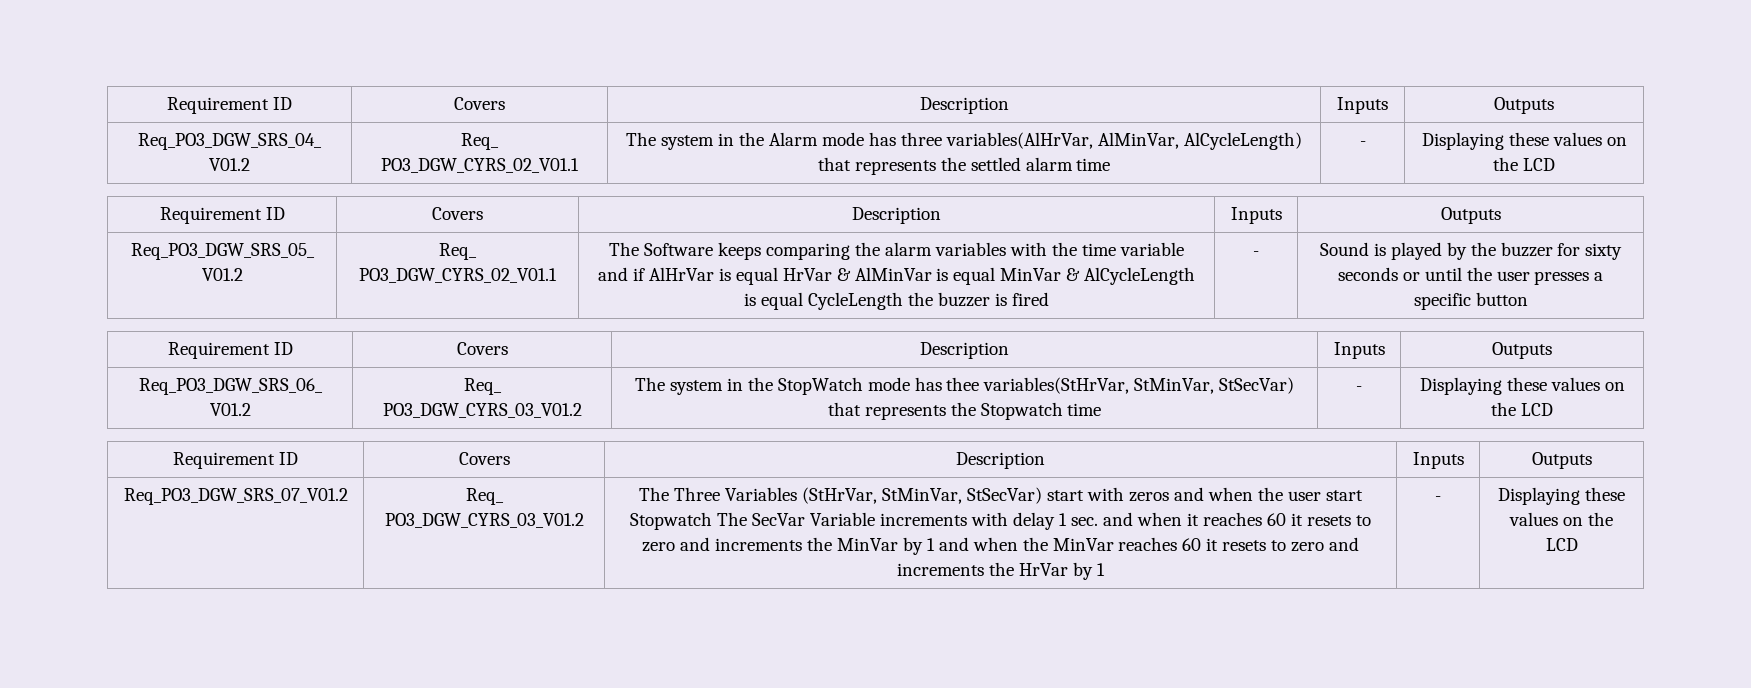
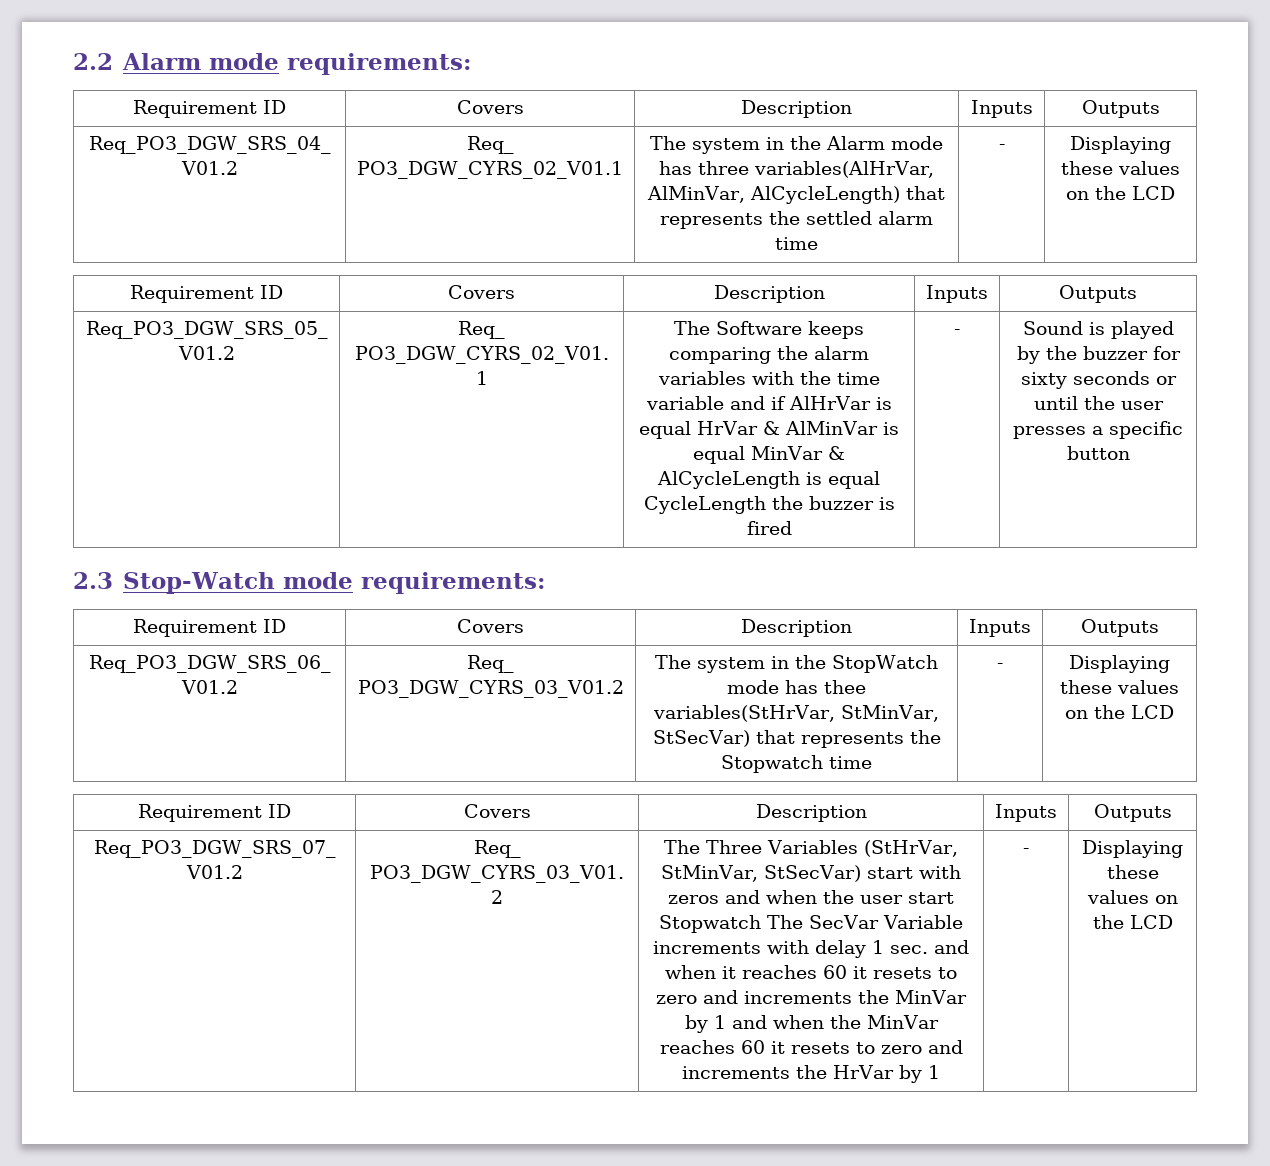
(167, 105) none -> [73,53,472,75] 2.2 Alarm mode requirements: //
(1528, 299) none -> [73,572,546,594] // 2.3 Stop-Watch mode requirements:

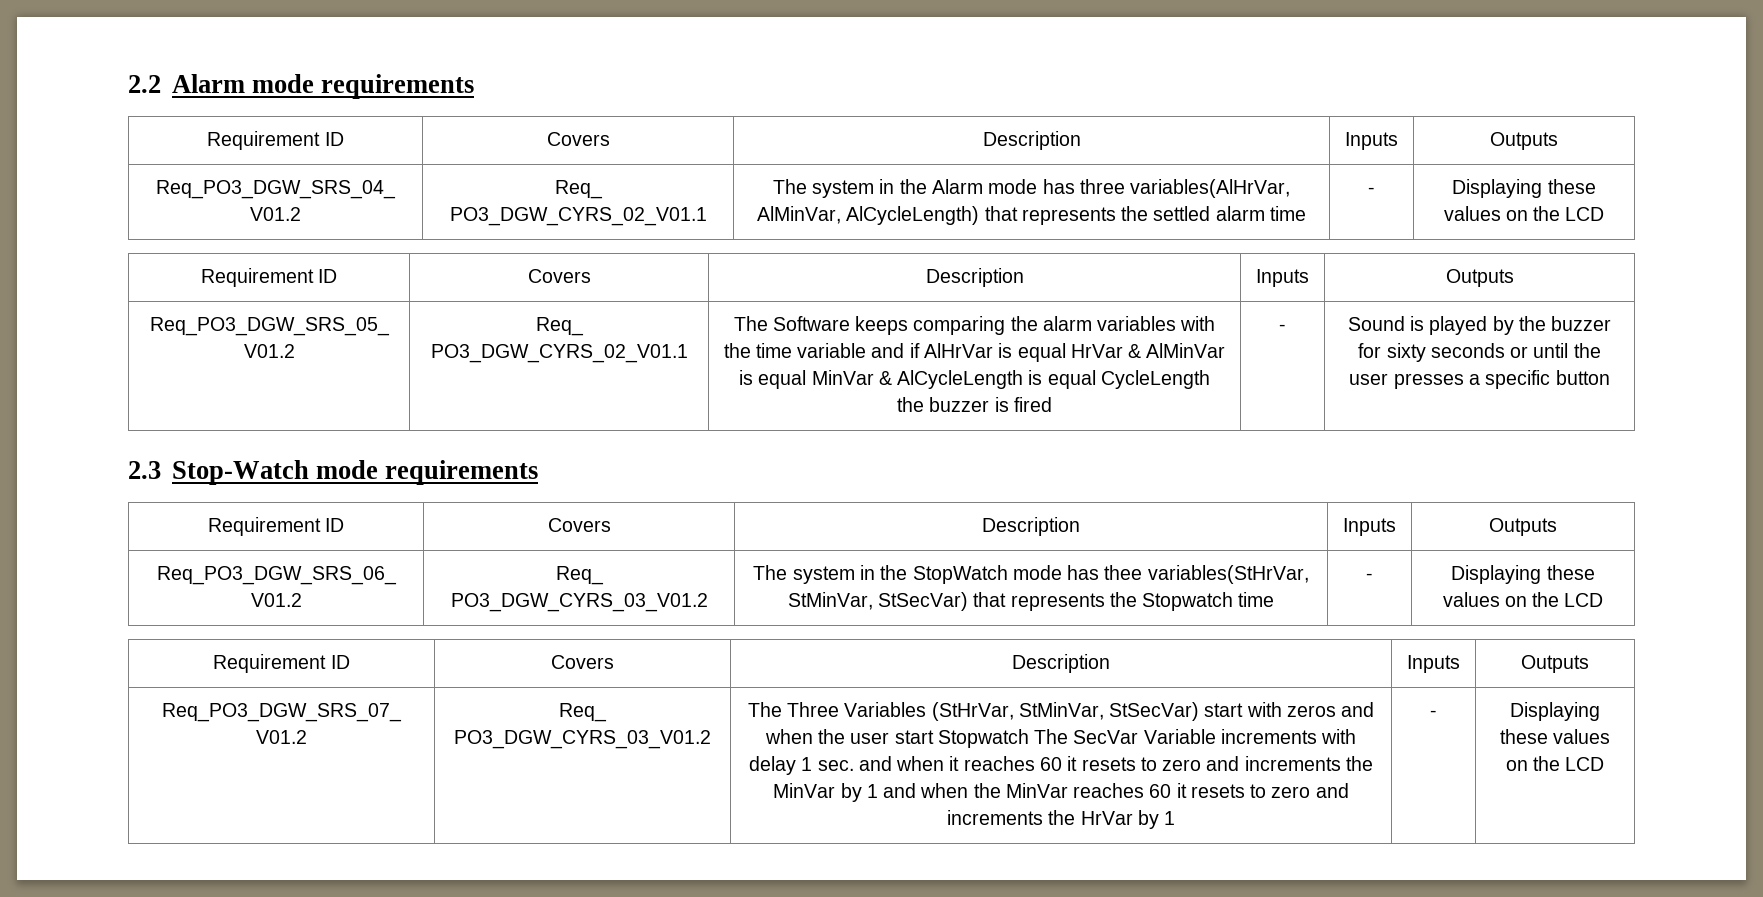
[287,53,472,75] requirements: -> [321,74,475,99] requirements
[361,572,546,594] requirements: -> [385,460,539,485] requirements

